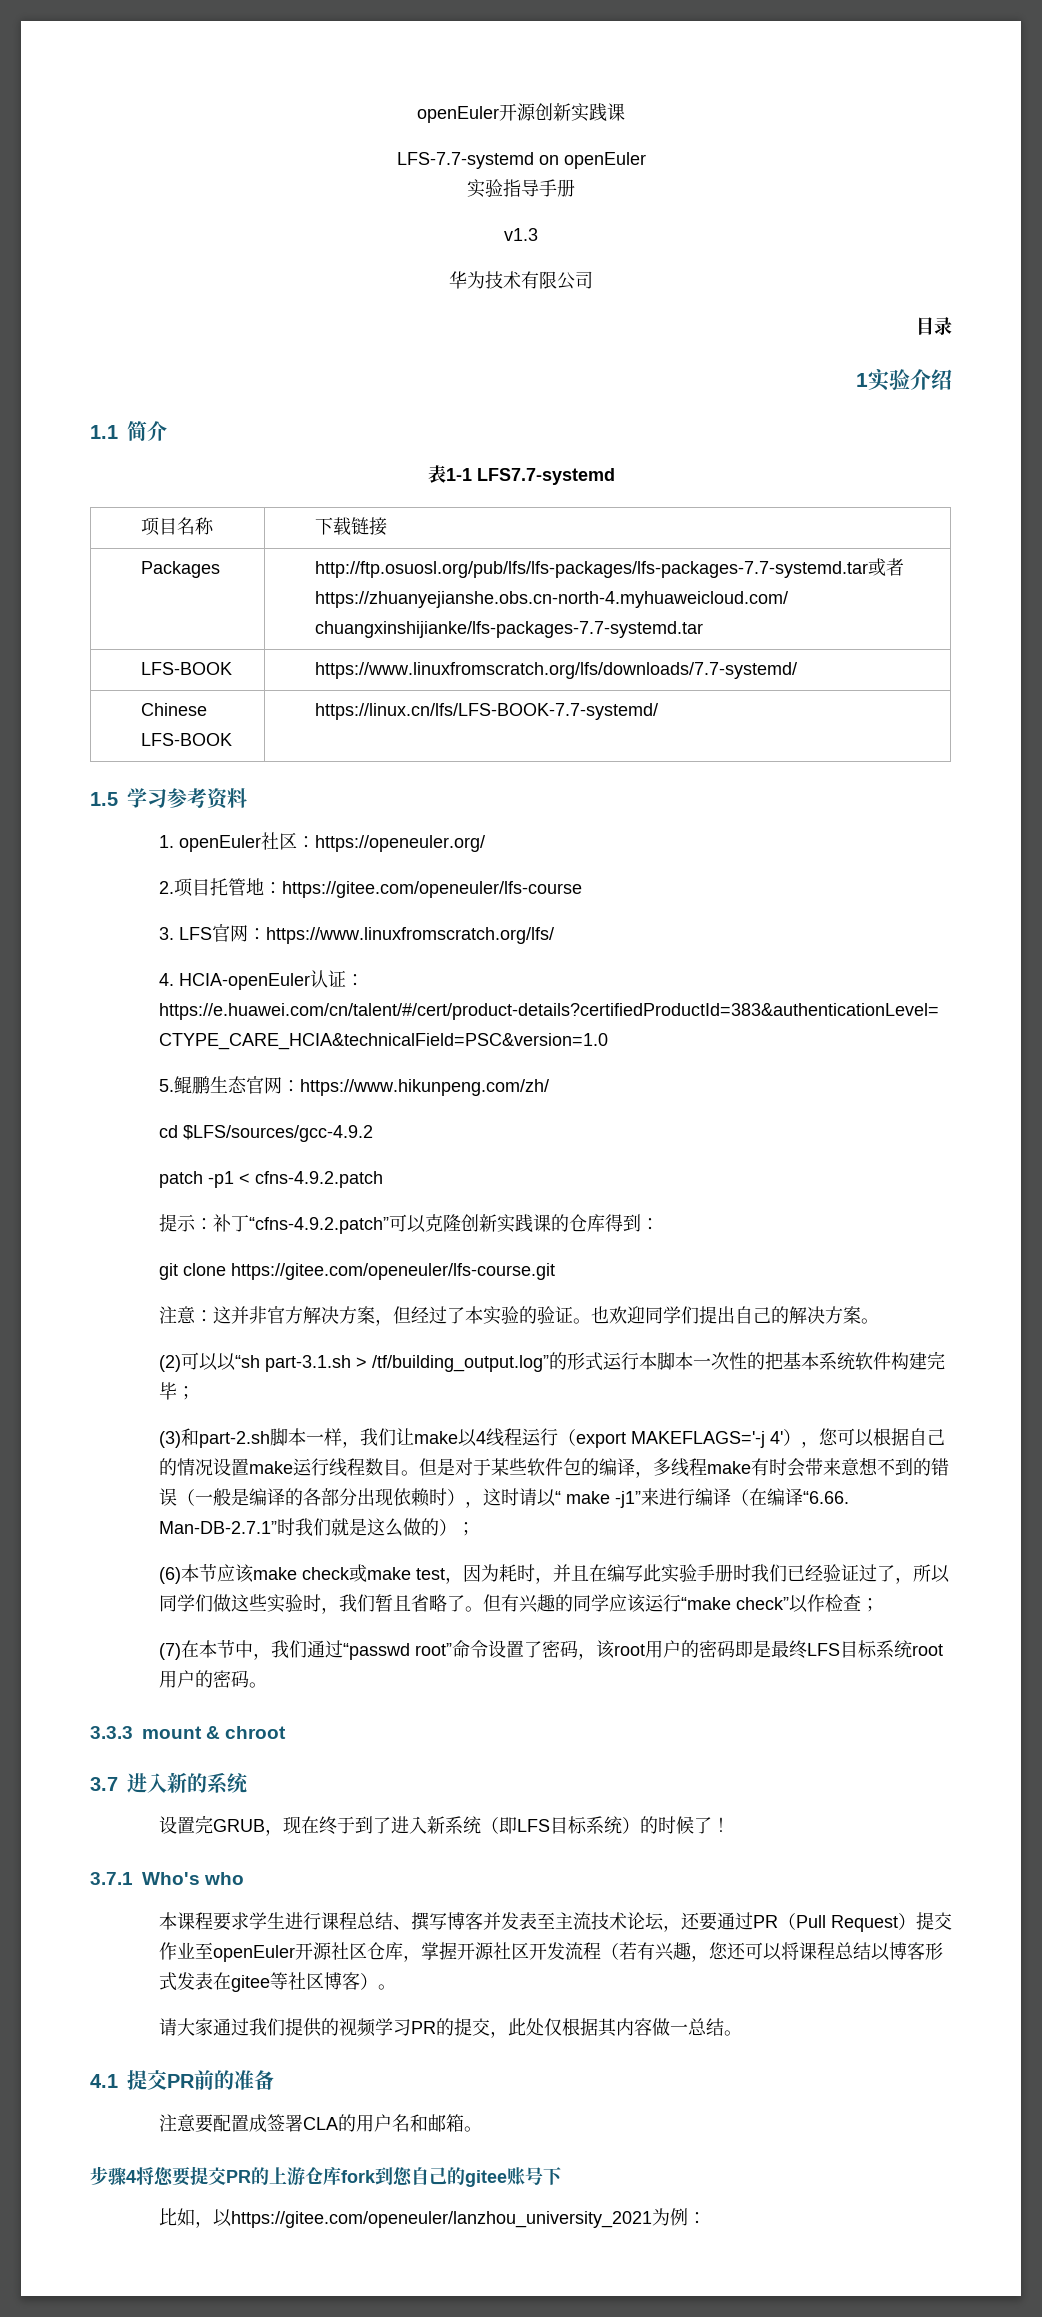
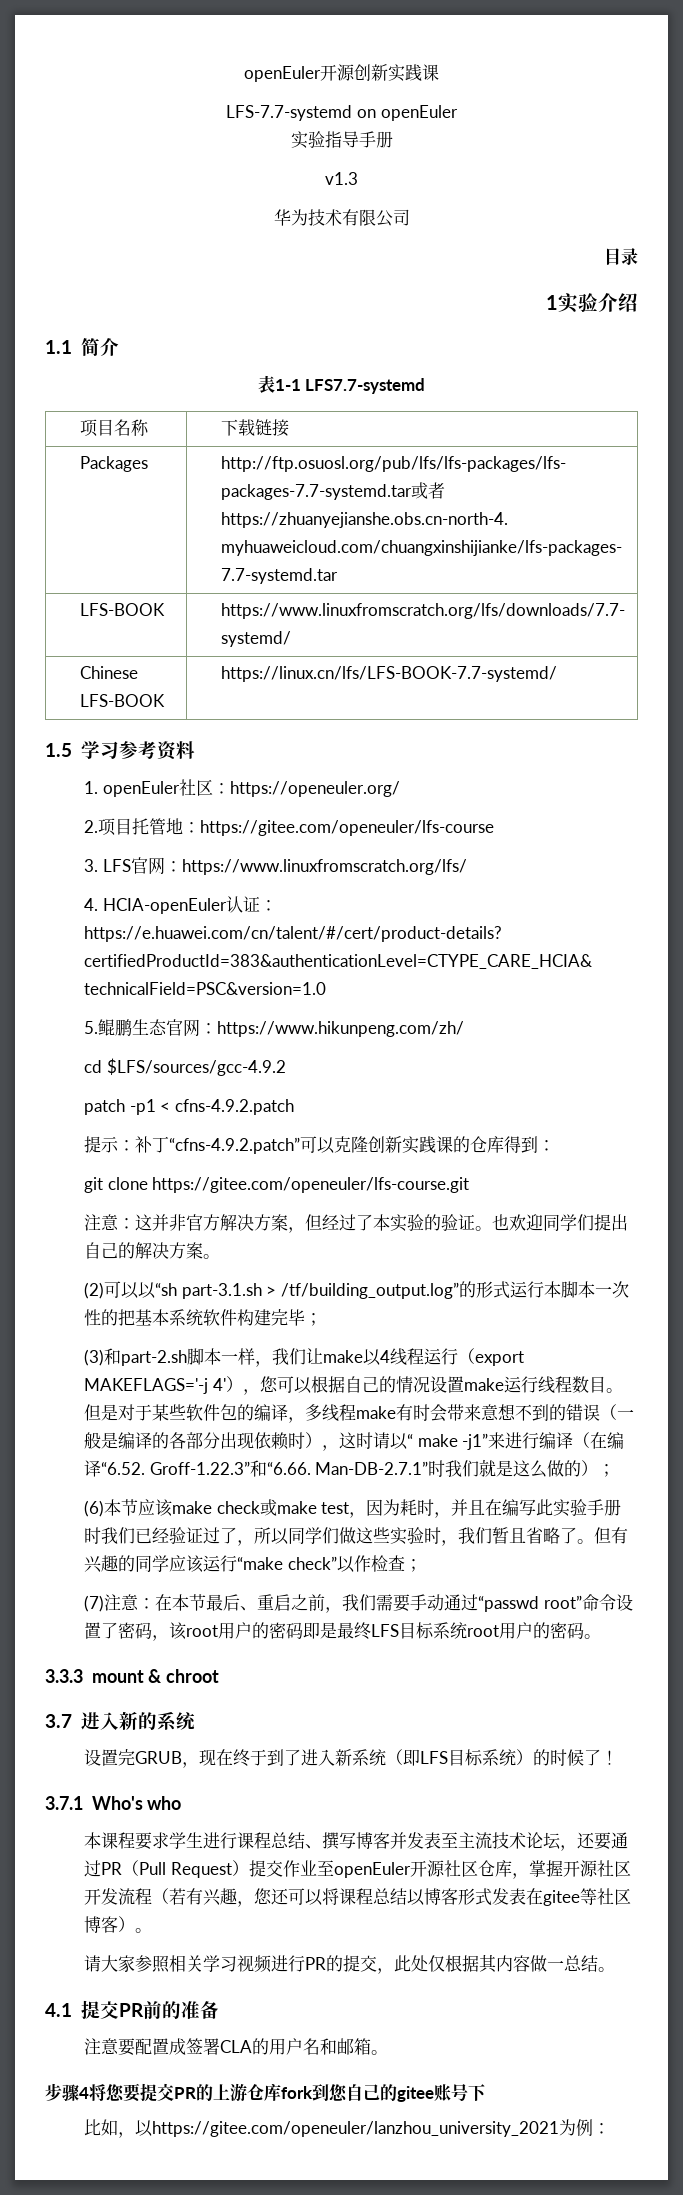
(803, 1497) none -> [101,1460,267,1477] “6.52. Groff-1.22.3”和
[180,1640,307,1660] 在本节中，我们 -> [104,1594,445,1613] 注意：在本节最后、重启之前，我们需要手动
[212,2018,411,2037] 通过我们提供的视频学习 -> [135,1955,306,1973] 参照相关学习视频进行

